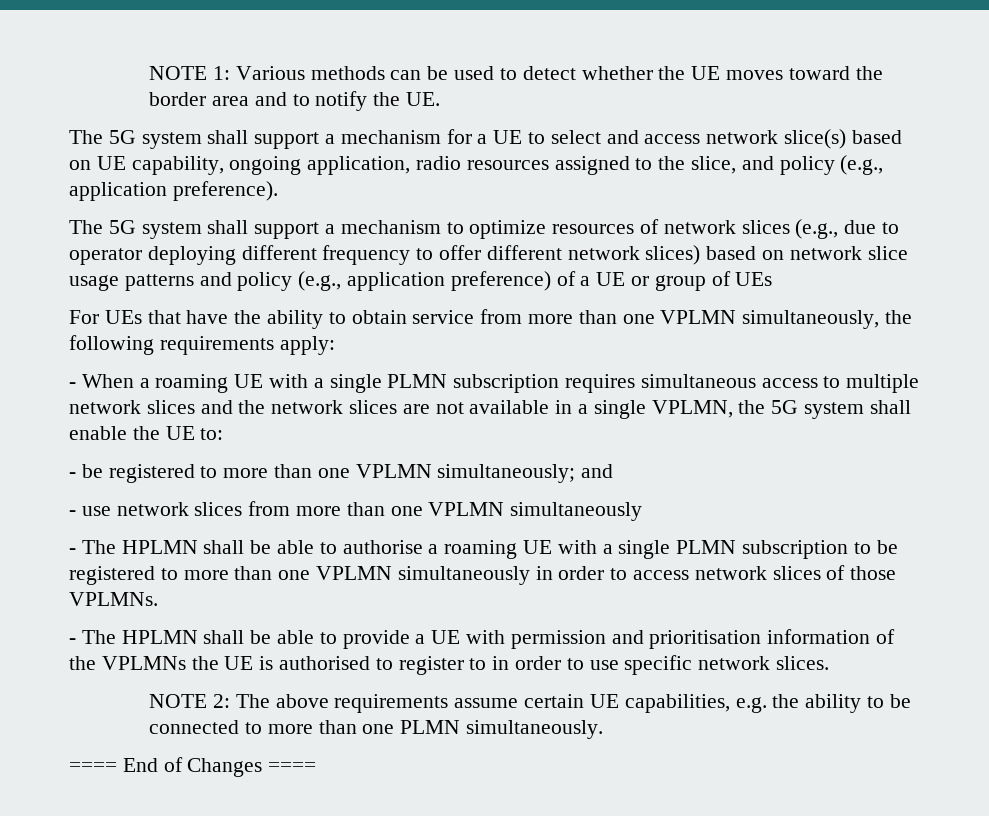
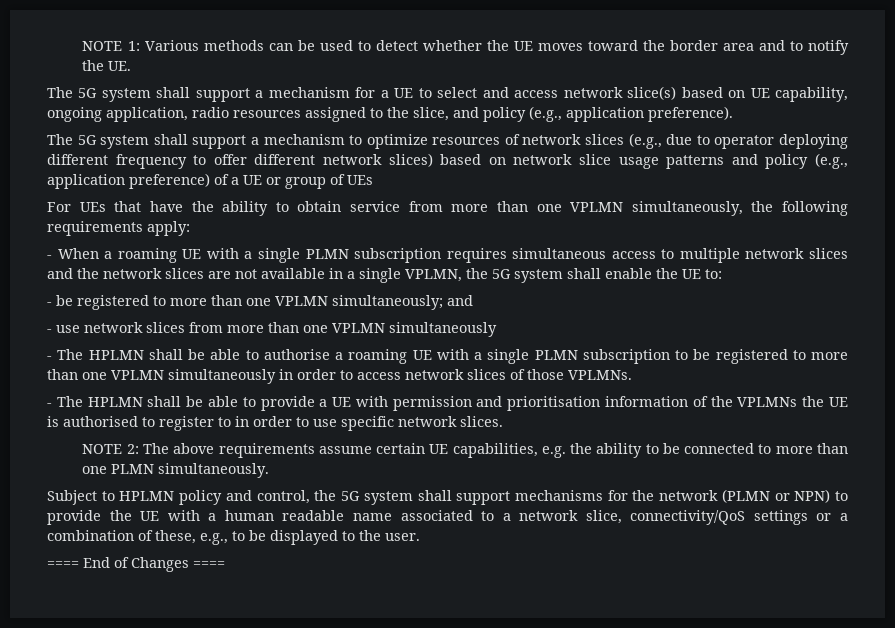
(604, 729) none -> [47,489,848,505] [47,510,848,525] [47,530,420,545] // Subject to HPLMN policy and control, the 5G system shall support mechanisms for the network (PLMN or NPN) to provide the UE with a human readable name associated to a network slice, connectivity/QoS settings or a combination of these, e.g., to be displayed to the user.

